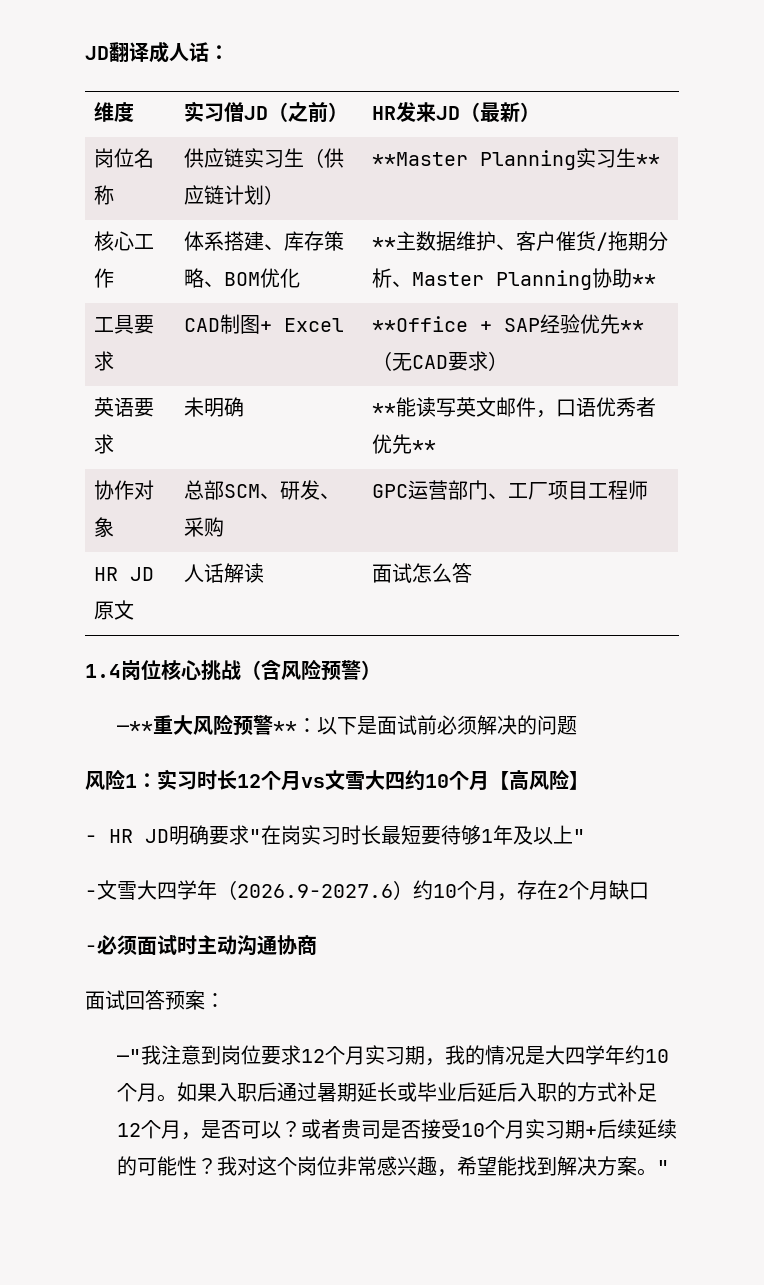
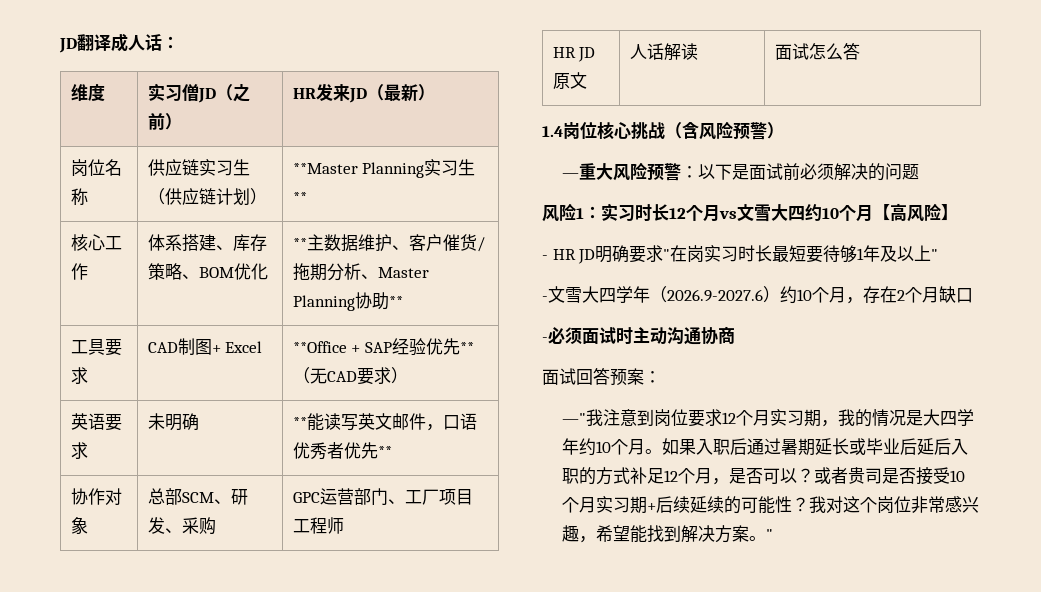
[116,721,153,733] —** -> [561,173,579,178] —
[272,721,297,733] ** -> (681, 172) none

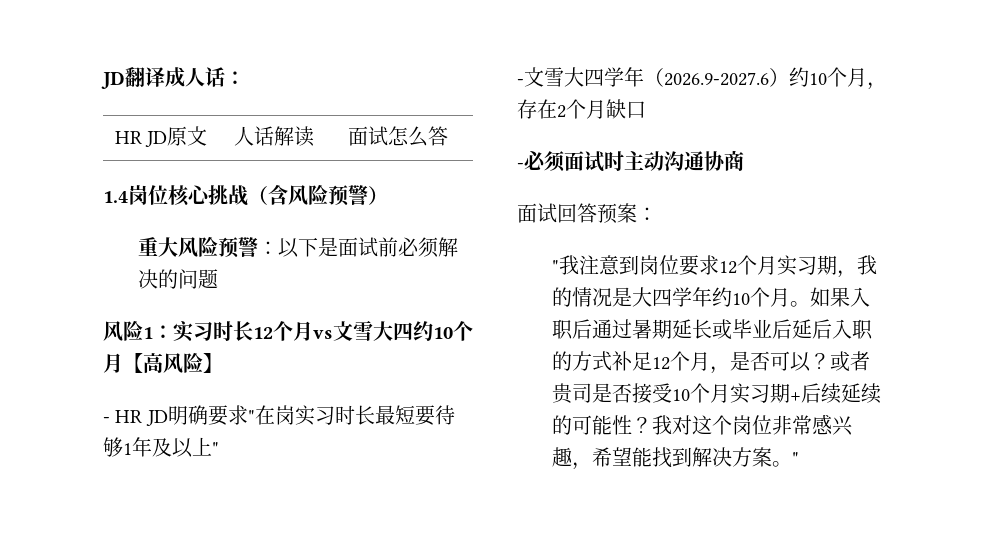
[70,84,105,102] [147,83,250,103] [147,113,182,130] [292,83,435,103] [70,159,122,176] [70,188,88,205] [147,159,250,176] [147,188,267,205] [292,159,476,178] [292,192,307,203] [70,234,122,251] [70,263,88,280] [147,234,267,252] [147,263,268,280] [292,234,485,252] [292,263,429,281] [292,292,403,311] [70,339,122,356] [70,367,88,384] [147,338,263,355] [292,338,474,356] [292,367,408,385] [70,413,122,431] [70,442,88,459] [147,413,199,431] [292,413,477,431] [292,442,392,460] [70,488,122,505] [70,517,88,534] [147,488,248,505] [147,517,216,535] [292,488,473,505] [292,517,344,534] // 维度 | 实习僧JD（之前） | HR发来JD（最新） // 岗位名称 | 供应链实习生（供应链计划） | **Master Planning实习生** // 核心工作 | 体系搭建、库存策略、BOM优化 | **主数据维护、客户催货/拖期分析、Master Planning协助** // 工具要求 | CAD制图+ Excel | **Office + SAP经验优先**（无CAD要求） // 英语要求 | 未明确 | **能读写英文邮件，口语优秀者优先** // 协作对象 | 总部SCM、研发、采购 | GPC运营部门、工厂项目工程师 -> (245, 78) none
[561,173,579,178] — -> (388, 195) none
[561,413,586,424] —" -> [552,260,560,273] "

